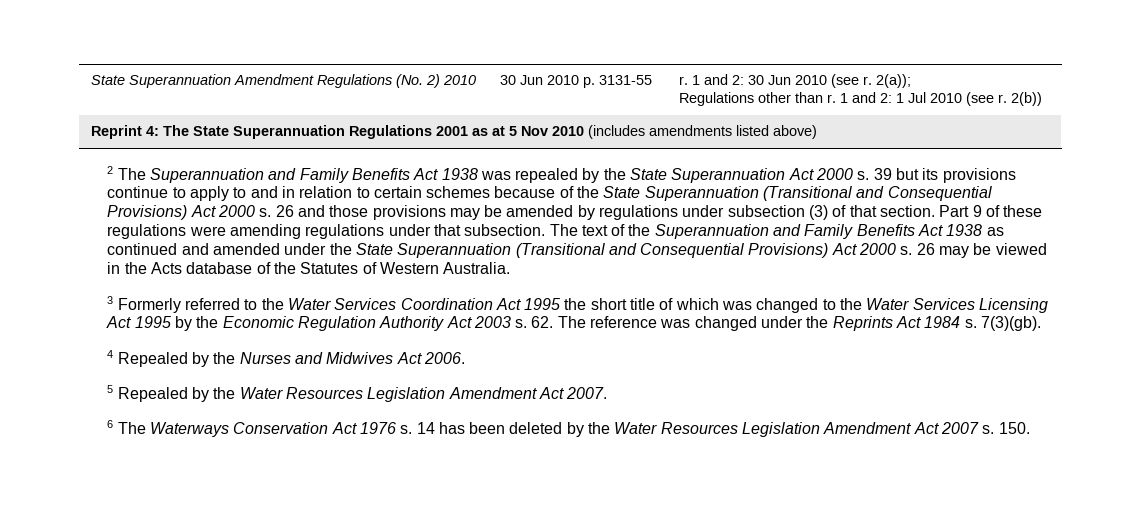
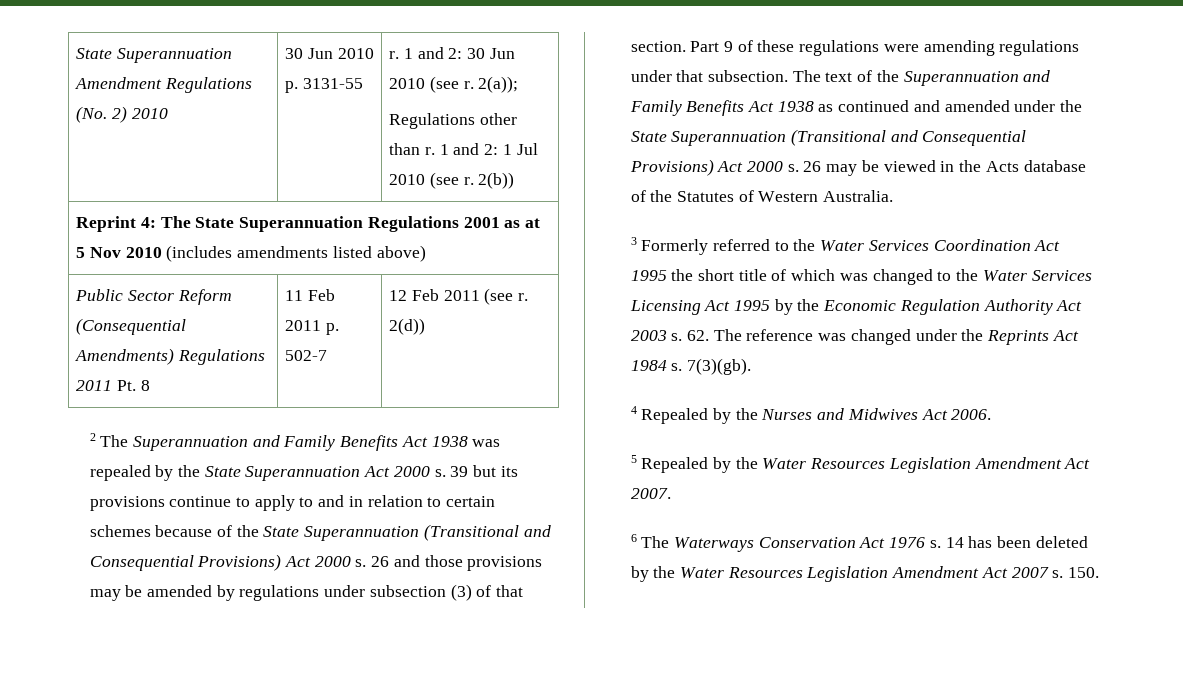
(818, 132) none -> [75,289,232,305] [76,318,187,335] [75,348,265,365] [76,380,150,391] [285,289,335,301] [285,320,339,335] [285,350,328,361] [389,288,529,305] [389,318,426,335] // Public Sector Reform (Consequential Amendments) Regulations 2011 Pt. 8 | 11 Feb 2011 p. 502-7 | 12 Feb 2011 (see r. 2(d))

